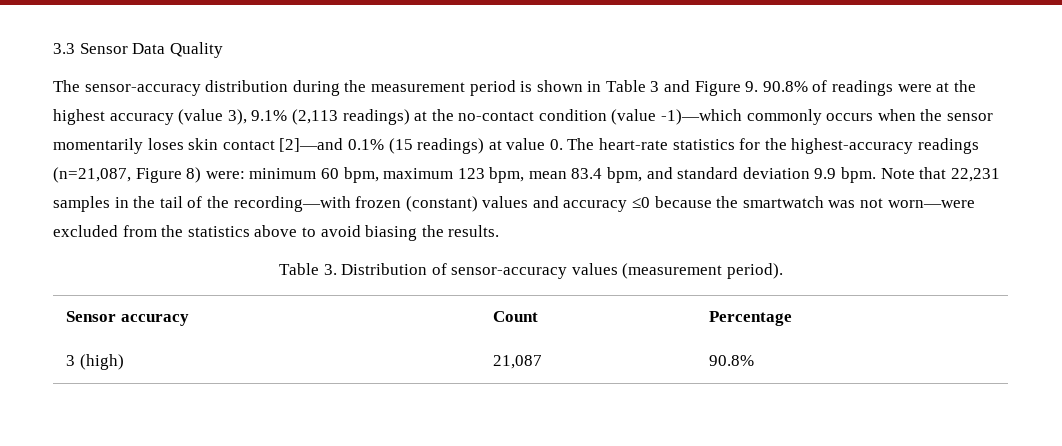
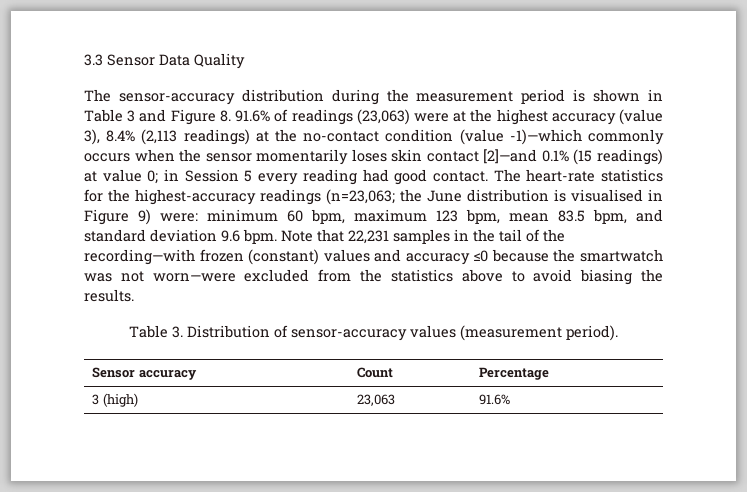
[745,81,808,92] 9. 90.8% -> [219,110,271,122] 8. 91.6%
(894, 88) none -> [356,109,410,125] (23,063)
[251,110,288,121] 9.1% -> [106,130,136,142] 8.4%
[549,139,563,150] 0. -> [147,169,488,185] 0; in Session 5 every reading had good contact.
[53,167,202,183] (n=21,087, Figure 8) -> [326,189,663,205] [84,209,151,225] (n=23,063; the June distribution is visualised in Figure 9)
[571,168,603,179] 83.4 -> [558,210,585,222] 83.5
[814,168,837,179] 9.9 -> [221,230,240,242] 9.6
[492,355,542,369] [708,355,754,366] 21,087 | 90.8% -> [357,394,396,406] [479,394,511,405] 23,063 | 91.6%

